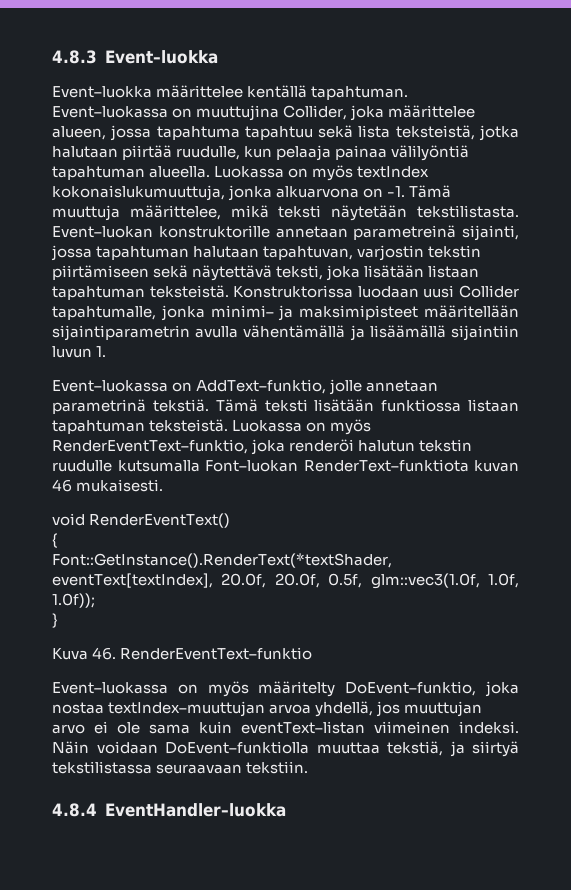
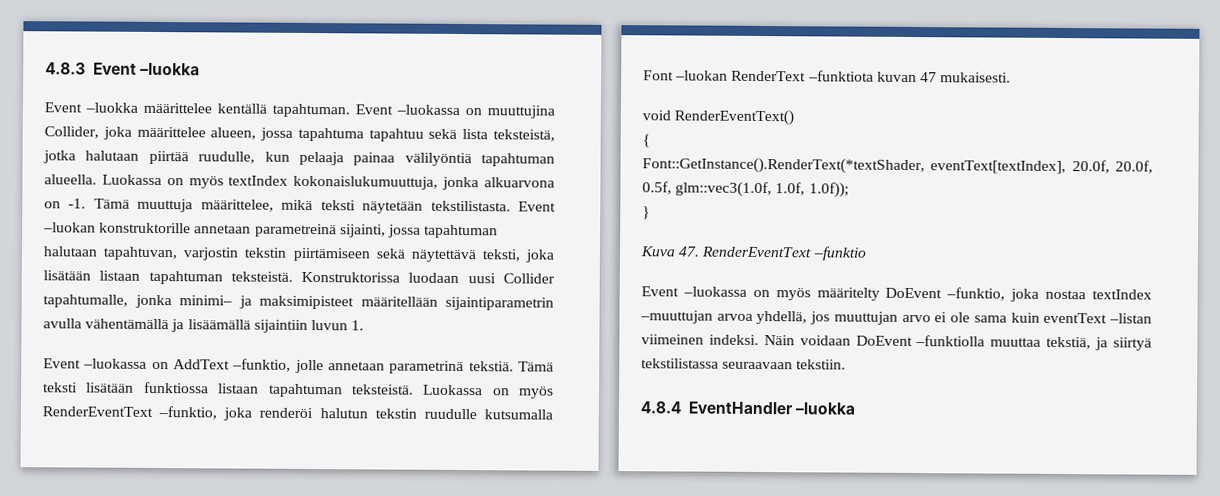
[104,50,218,64] [52,86,152,98] Event–luokka // Event–luokka -> [92,62,200,76] [44,102,138,113] Event –luokka // Event –luokka
[52,106,168,118] Event–luokassa -> [355,104,460,116] Event –luokassa
[52,226,153,238] Event–luokan -> [518,201,556,212] [43,222,96,233] Event –luokan
[52,379,327,394] Event–luokassa on AddText–funktio, -> [43,358,292,372] Event –luokassa on AddText –funktio,
[52,439,248,454] RenderEventText–funktio, -> [42,406,218,420] RenderEventText –funktio,
[205,459,519,472] [52,479,72,492] Font–luokan RenderText–funktiota kuvan 46 -> [643,70,937,83] Font –luokan RenderText –funktiota kuvan 47
[92,647,313,660] [52,681,519,697] [52,701,266,717] 46. RenderEventText–funktio // Event–luokassa on myös määritelty DoEvent–funktio, joka nostaa textIndex–muuttujan -> [678,246,867,261] [641,286,1152,302] [640,310,713,324] 47. RenderEventText –funktio // Event –luokassa on myös määritelty DoEvent –funktio, joka nostaa textIndex –muuttujan
[241,721,365,734] eventText–listan -> [1043,312,1152,324] eventText –listan
[165,741,309,754] DoEvent–funktiolla -> [855,335,986,347] DoEvent –funktiolla
[104,803,286,817] EventHandler–luokka -> [687,401,855,415] EventHandler –luokka

